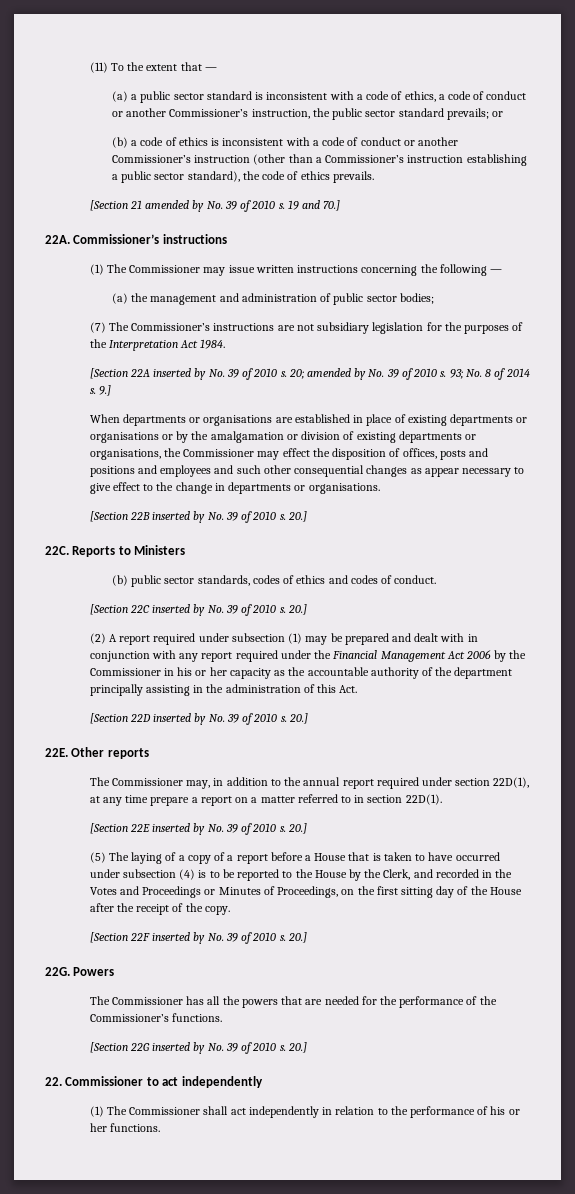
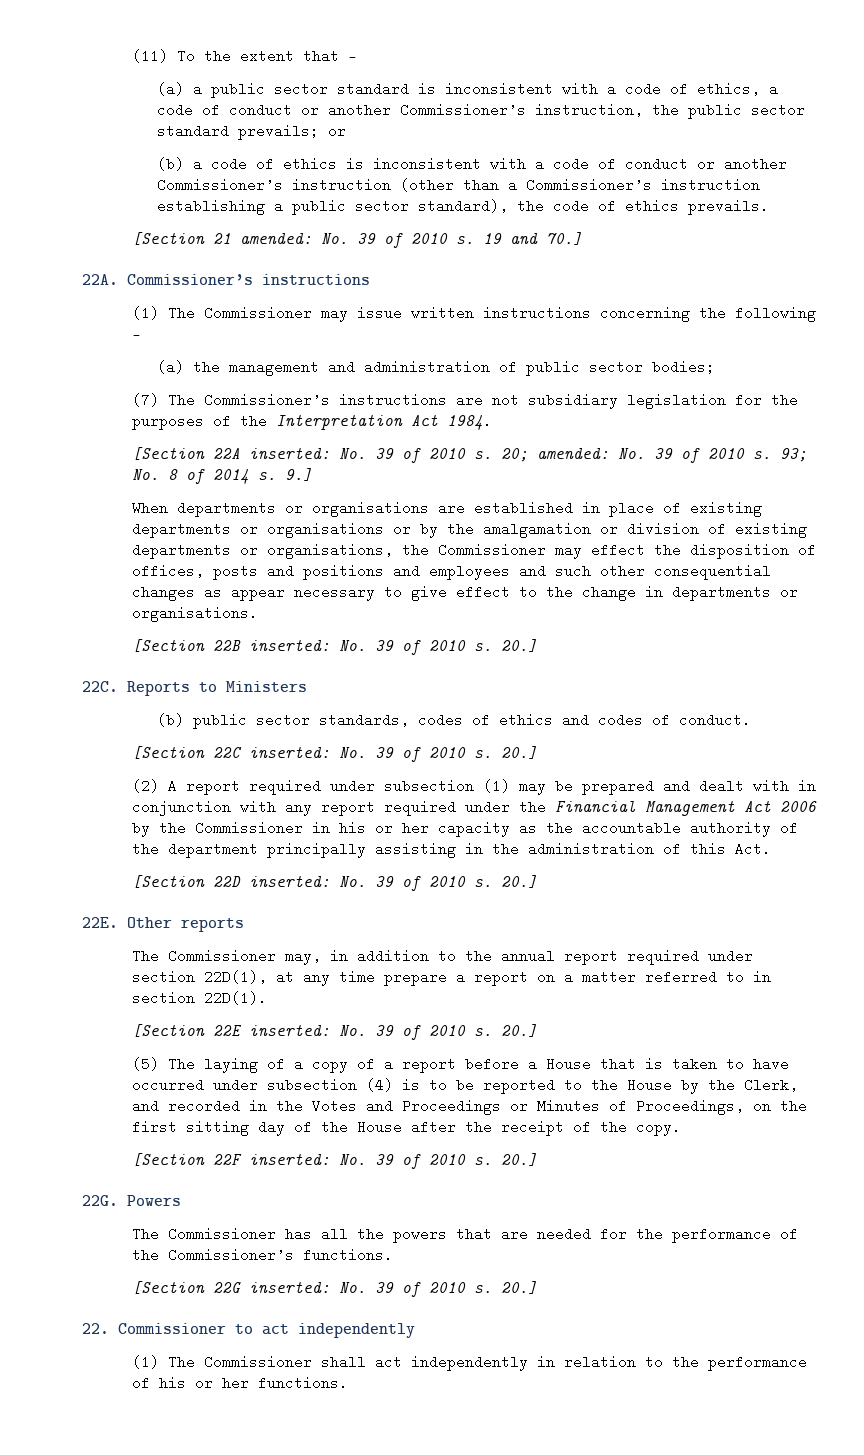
[145,200,205,212] amended by -> [240,232,313,244] amended:
[153,368,207,380] inserted by -> [249,447,331,459] inserted:
[306,368,367,380] amended by -> [537,447,610,459] amended:
[152,511,206,523] inserted by -> [249,639,331,651] inserted:
[152,604,206,616] inserted by -> [249,746,331,758] inserted:
[153,713,207,725] inserted by -> [249,875,331,887] inserted:
[152,823,206,835] inserted by -> [249,1024,331,1036] inserted:
[152,932,206,944] inserted by -> [249,1153,331,1165] inserted:
[152,1042,206,1054] inserted by -> [249,1281,331,1293] inserted:

